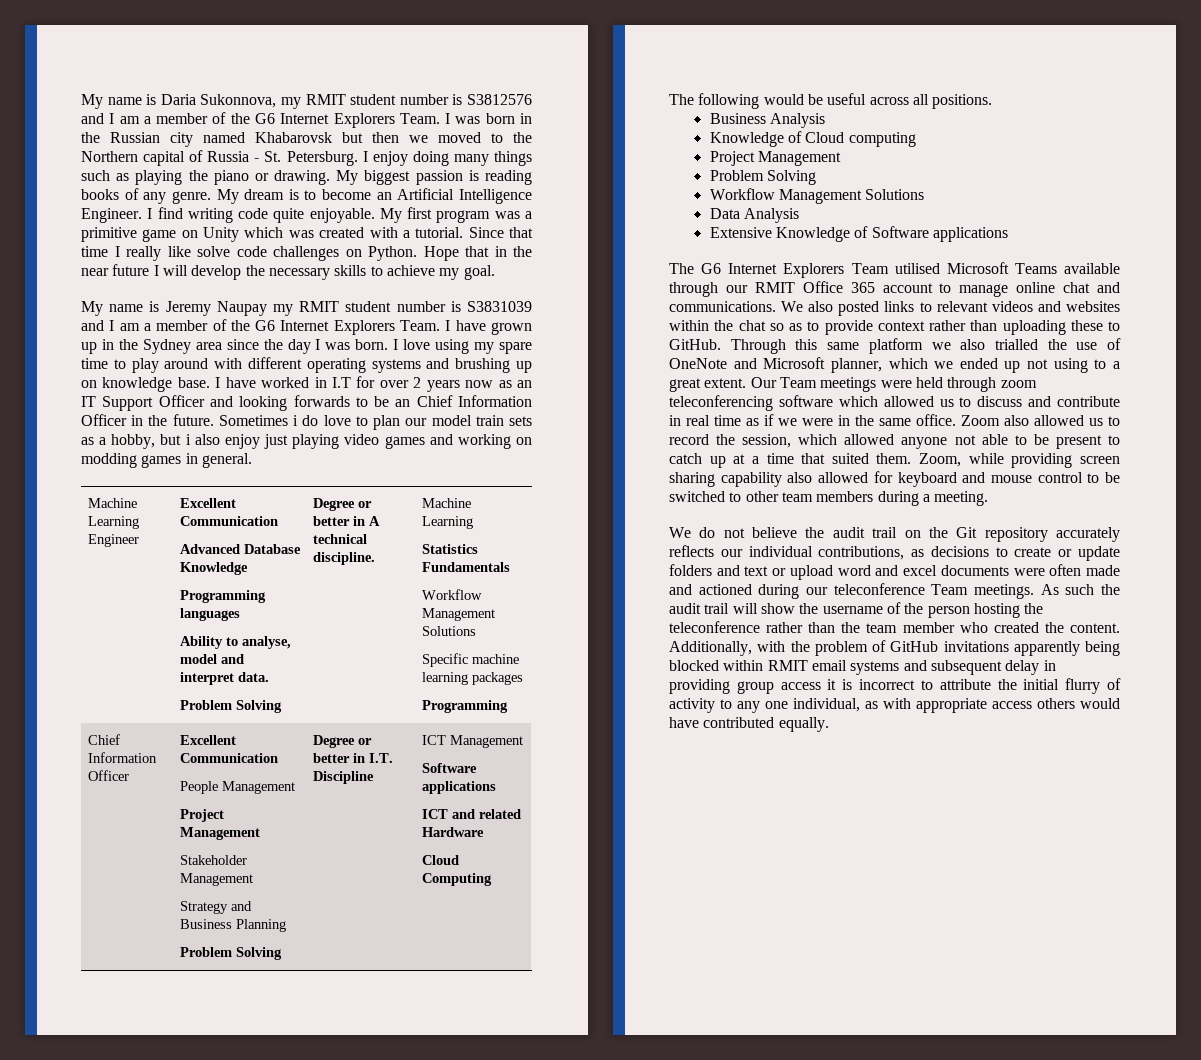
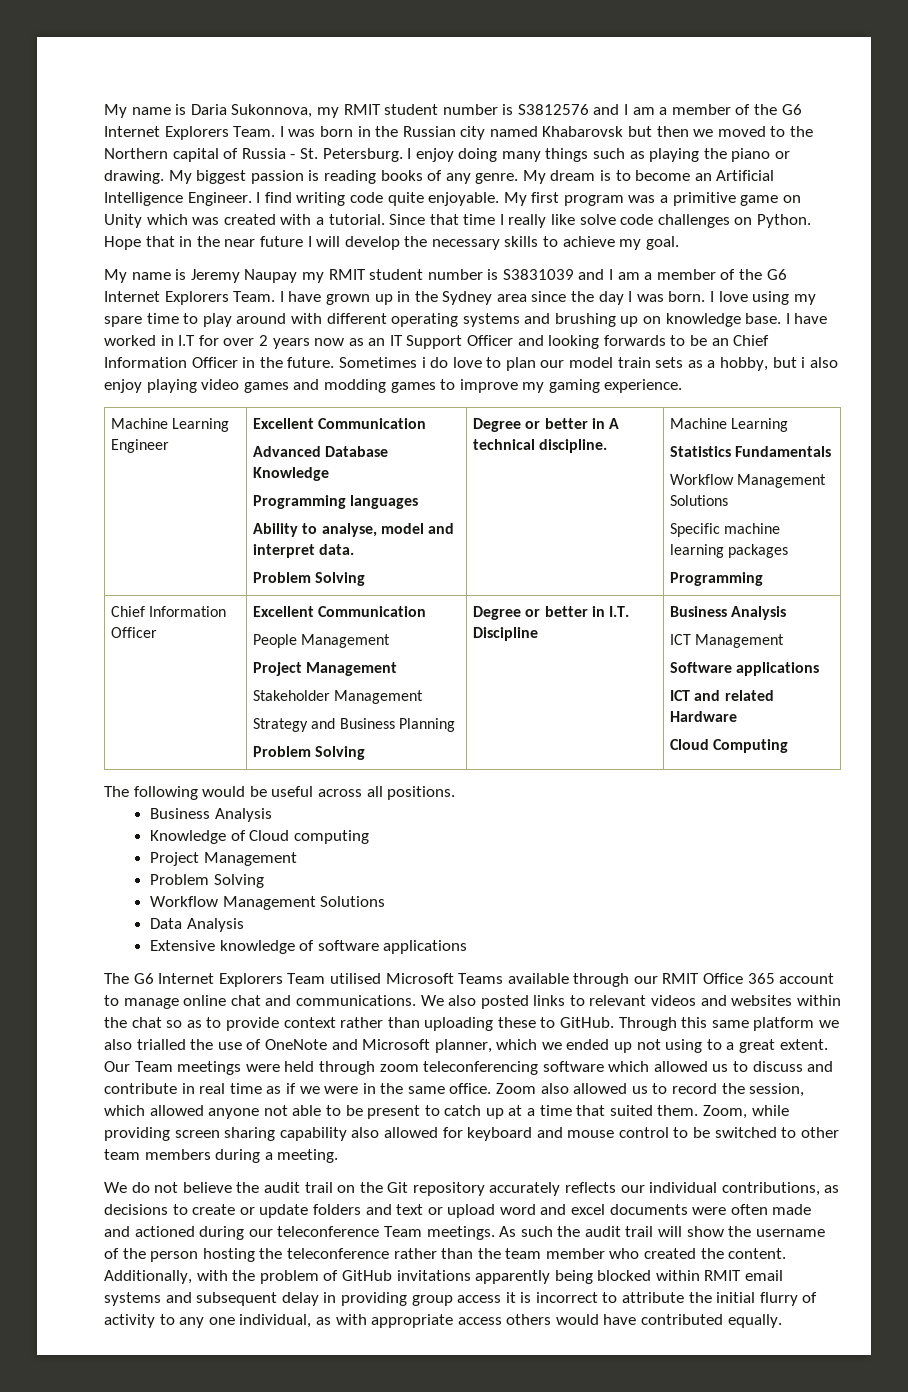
[264,434,289,449] just -> (142, 386) none
[457,434,532,449] [81,453,252,468] working on modding games in general. -> [323,379,683,393] modding games to improve my gaming experience.
(374, 777) none -> [670,606,787,620] Business Analysis //
[776,226,929,242] Knowledge of Software -> [219,940,379,954] knowledge of software

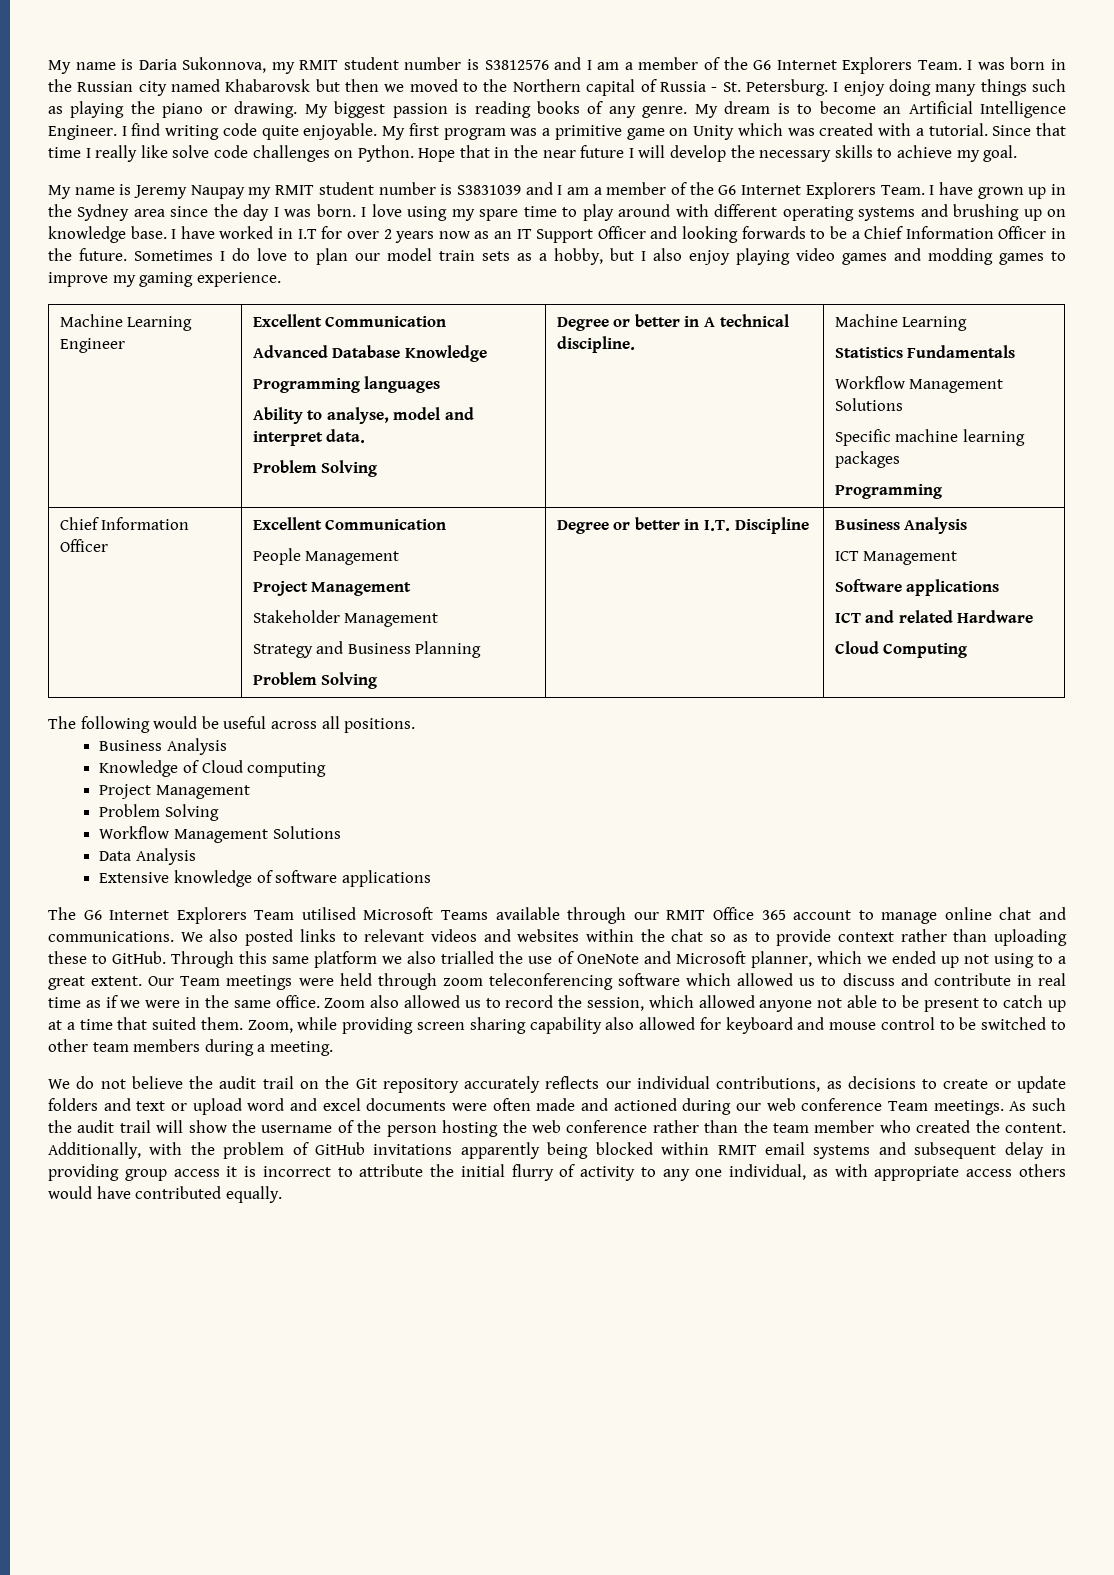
[711,338,729,346] an -> [851,231,860,239] a
[421,357,426,368] i -> [220,251,225,261] I
[801,357,806,368] i -> [641,251,646,261] I
[277,1226,380,1237] teleconference -> [766,1098,883,1111] web conference
[286,1248,389,1259] teleconference -> [531,1120,648,1133] web conference

